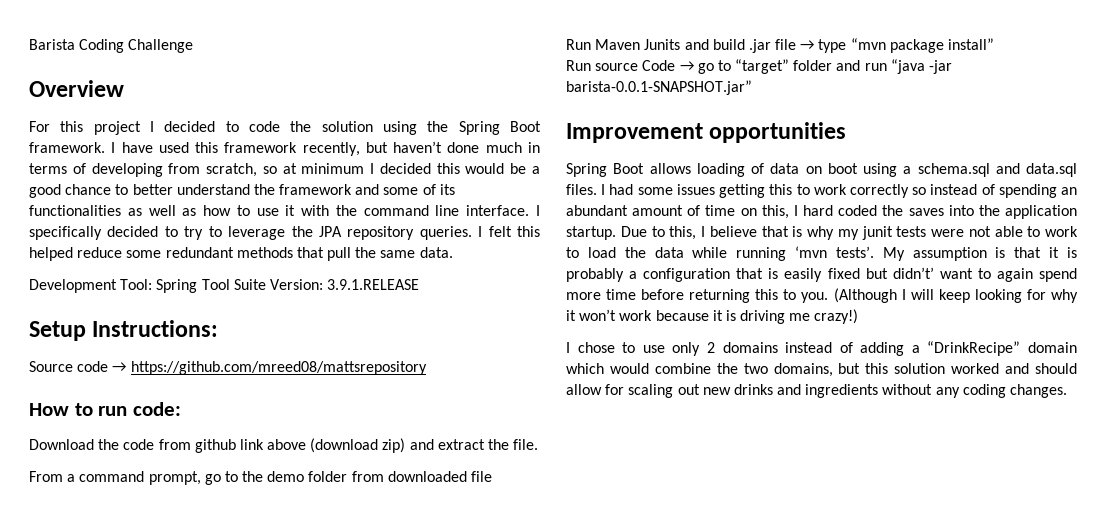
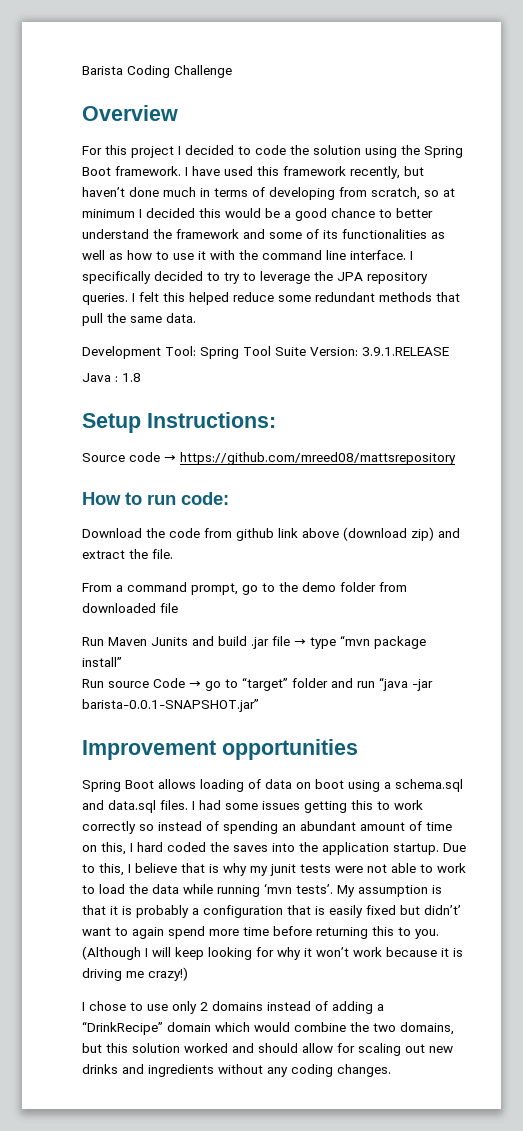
(420, 284) none -> [82,373,141,382] // Java : 1.8

